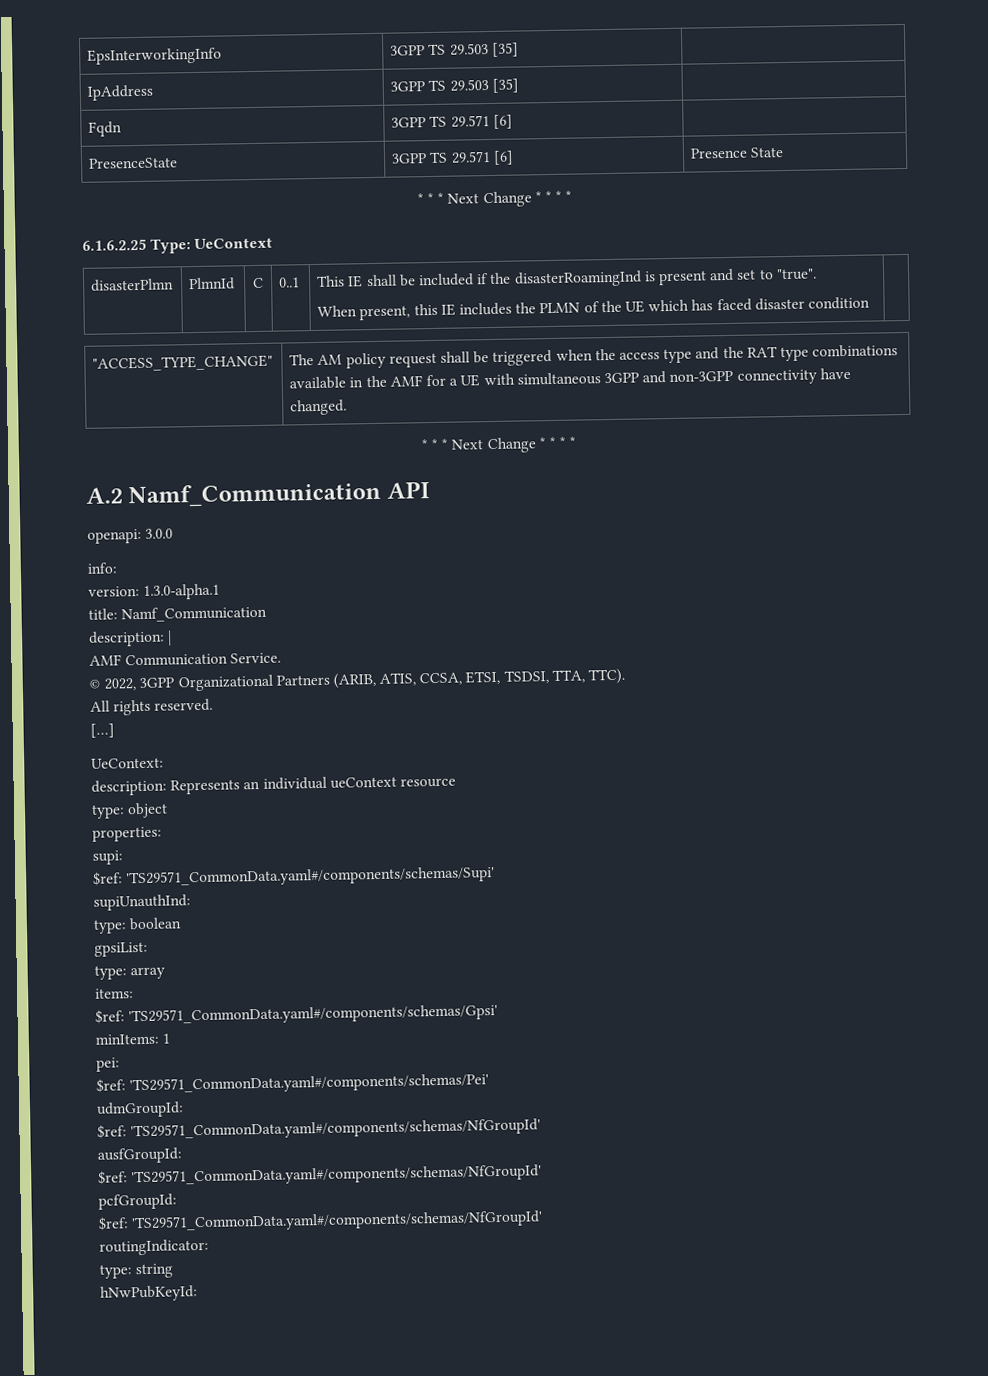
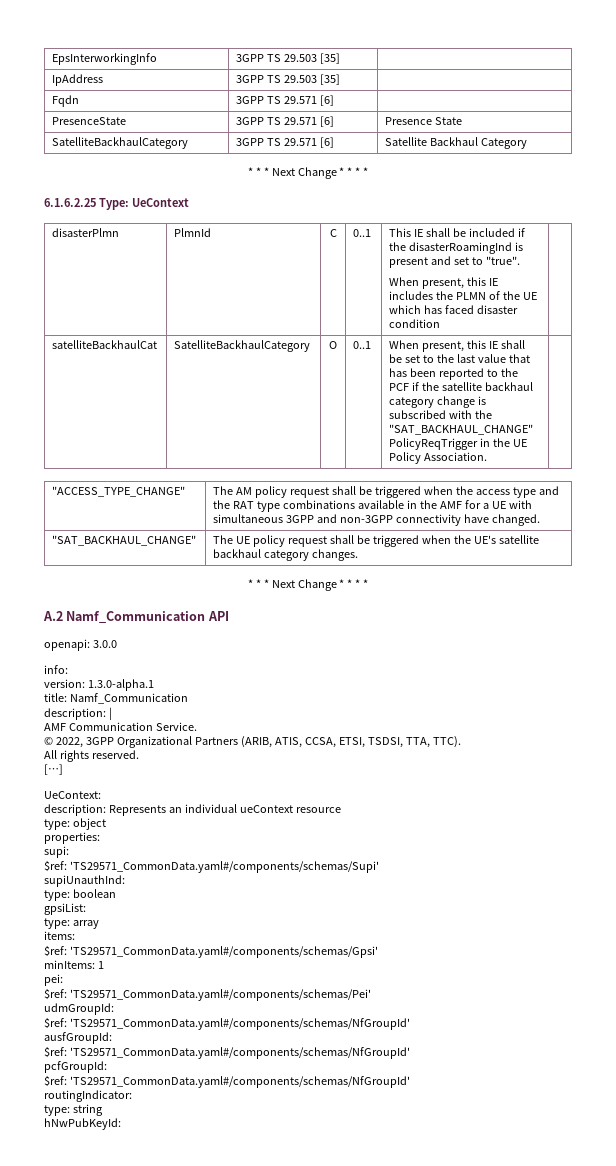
(785, 152) none -> [52,137,189,149] [236,137,335,148] [385,137,528,149] // SatelliteBackhaulCategory | 3GPP TS 29.571 [6] | Satellite Backhaul Category
(870, 303) none -> [52,340,158,349] [174,340,311,352] [329,341,337,349] [353,341,372,349] [389,340,526,352] [389,354,531,363] [389,368,519,380] [389,382,534,391] [389,396,487,408] [389,410,493,419] [389,424,534,435] [389,438,528,450] [389,452,488,464] // satelliteBackhaulCat | SatelliteBackhaulCategory | O | 0..1 | When present, this IE shall be set to the last value that has been reported to the PCF if the satellite backhaul category change is subscribed with the "SAT_BACKHAUL_CHANGE" PolicyReqTrigger in the UE Policy Association. |
(348, 407) none -> [52,535,197,546] [213,535,540,547] [213,549,359,561] // "SAT_BACKHAUL_CHANGE" | The UE policy request shall be triggered when the UE's satellite backhaul category changes.

